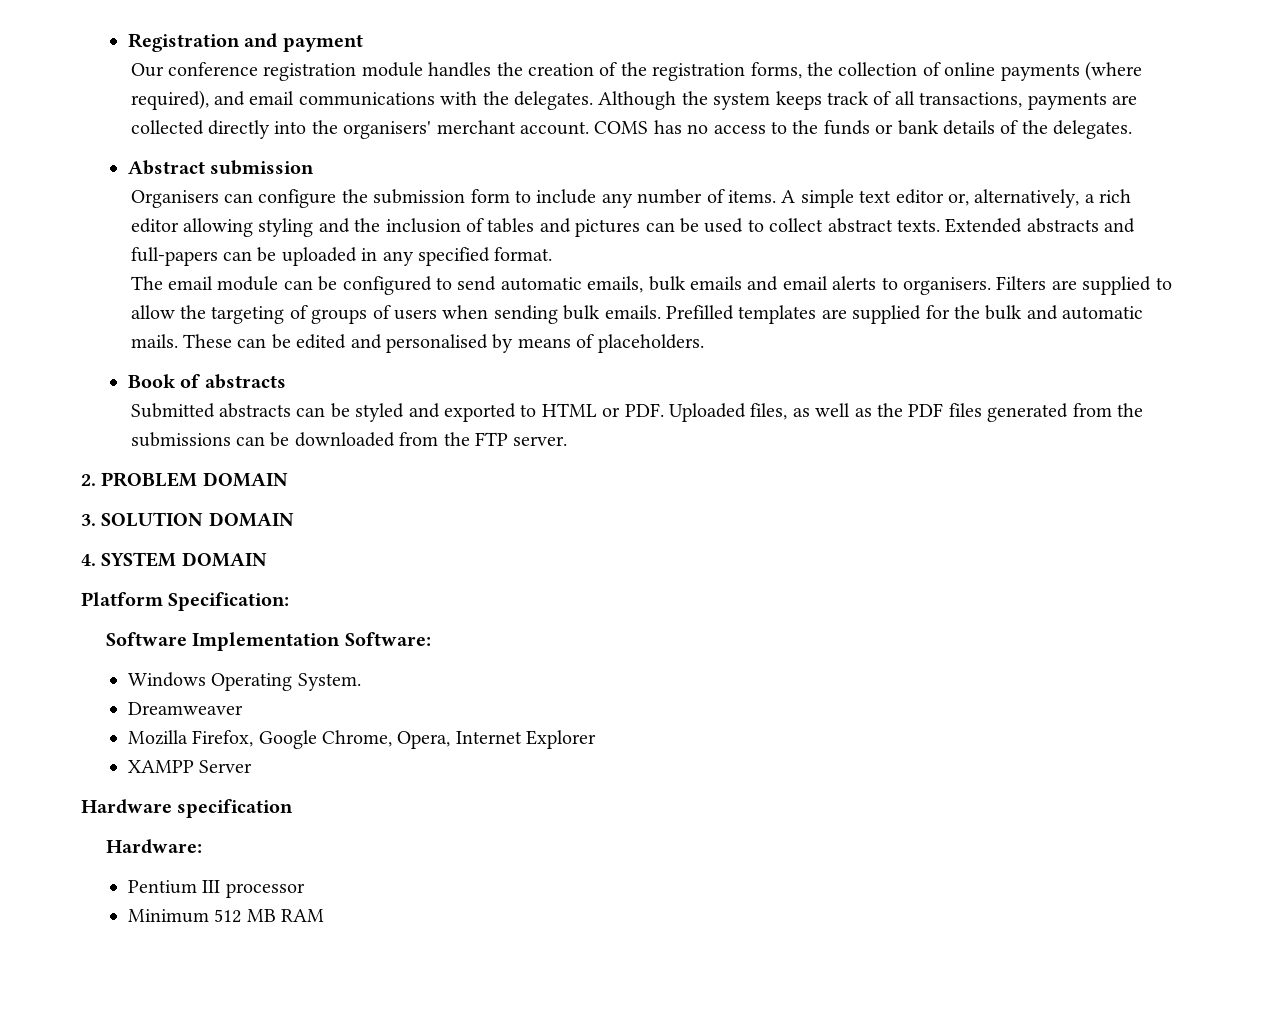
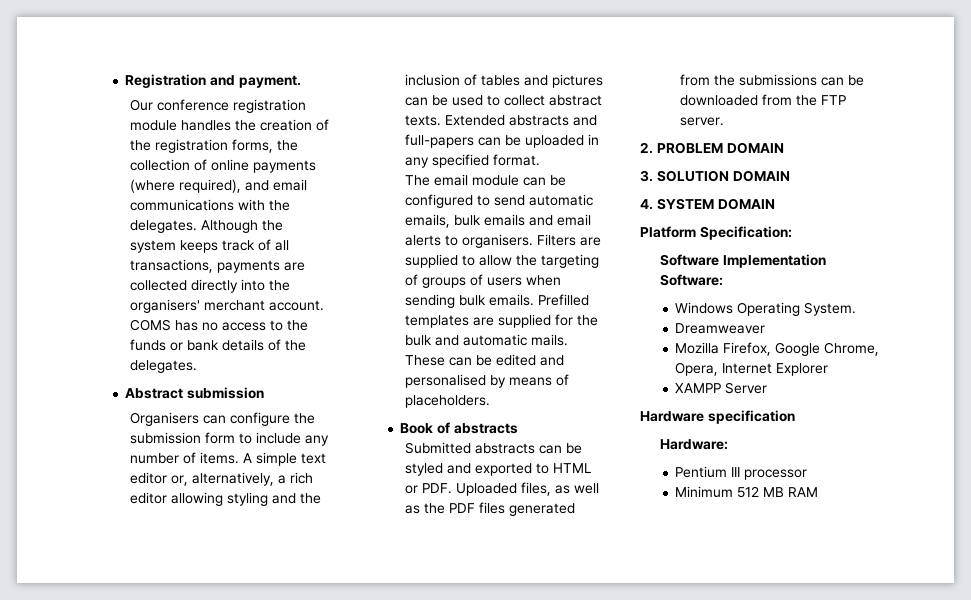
[282,34,363,52] payment -> [239,75,302,88] payment.

